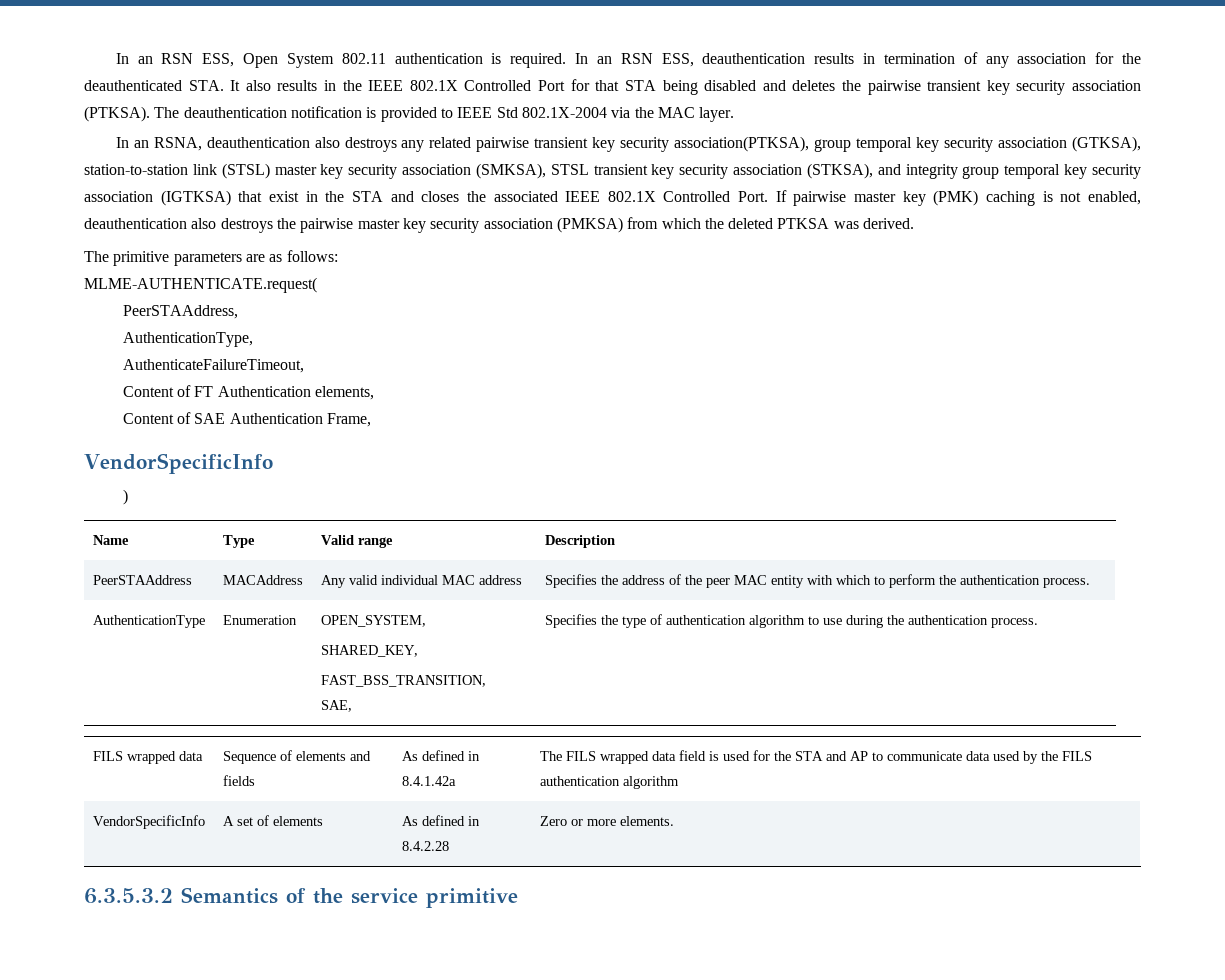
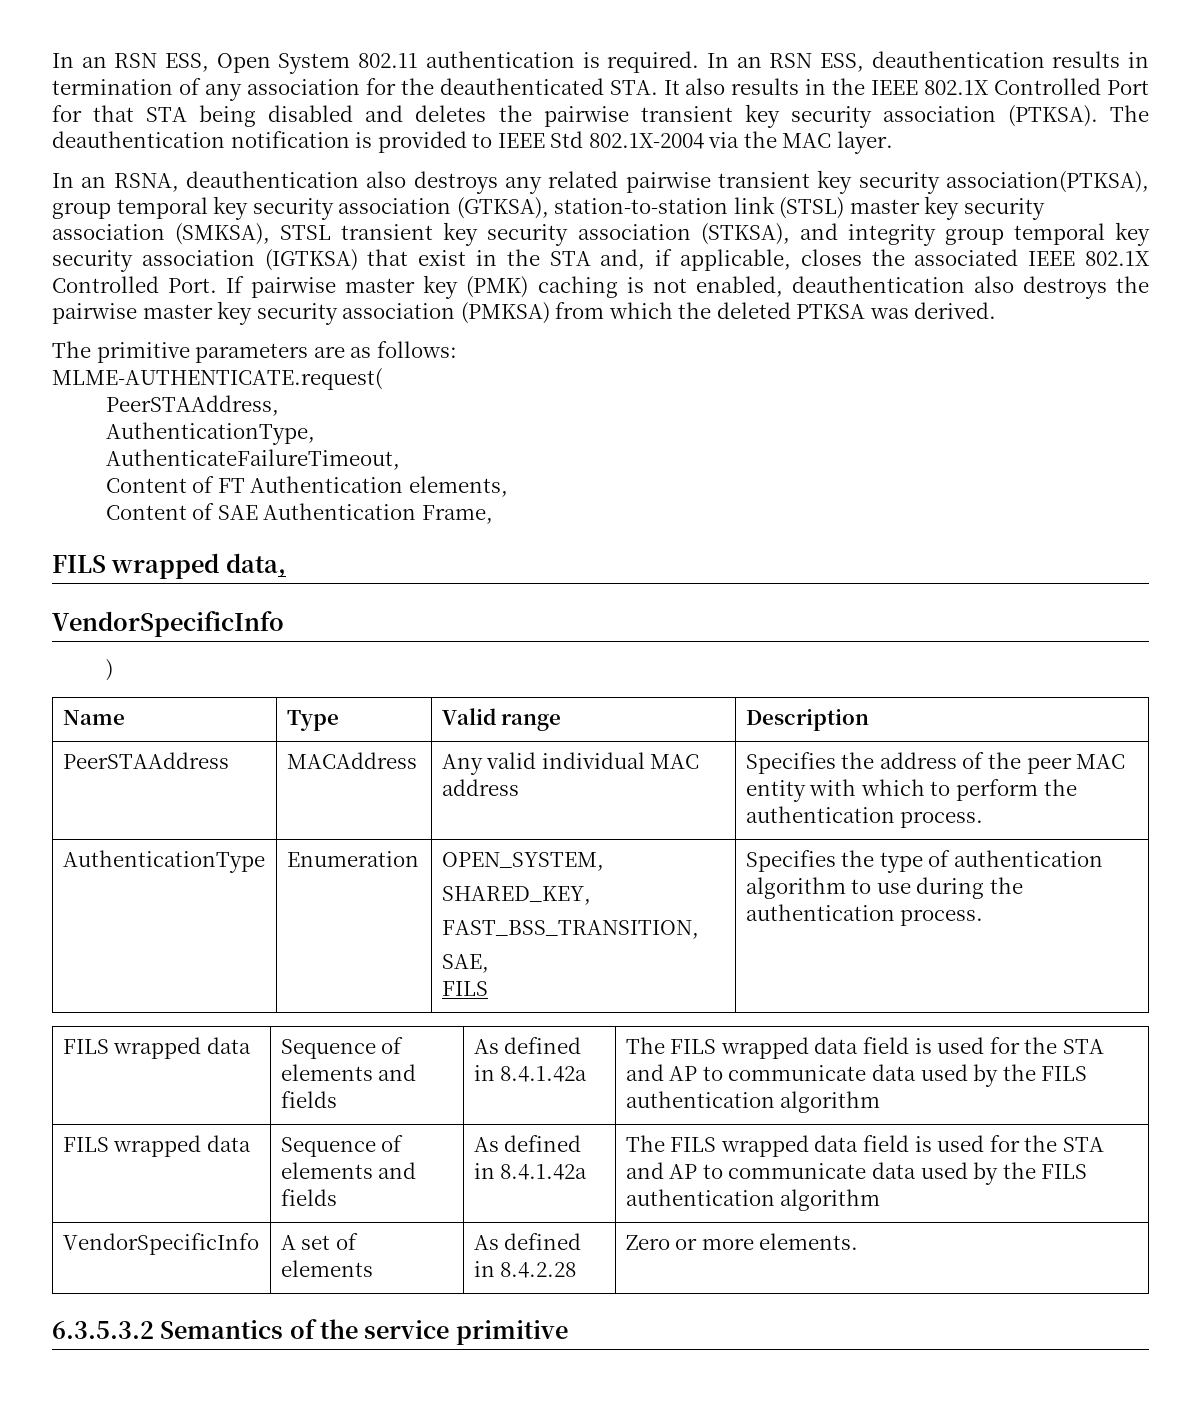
[390,191,414,202] and -> [600,249,791,271] and, if applicable,
(371, 420) none -> [52,553,286,579] // FILS wrapped data,
(352, 706) none -> [441,981,488,996] // FILS
(679, 782) none -> [62,1135,251,1157] [280,1135,404,1157] [280,1162,417,1179] [280,1189,337,1206] [473,1135,582,1152] [473,1163,588,1180] [625,1135,1104,1157] [625,1162,1088,1185] [625,1189,881,1211] // FILS wrapped data | Sequence of elements and fields | As defined in 8.4.1.42a | The FILS wrapped data field is used for the STA and AP to communicate data used by the FILS authentication algorithm

